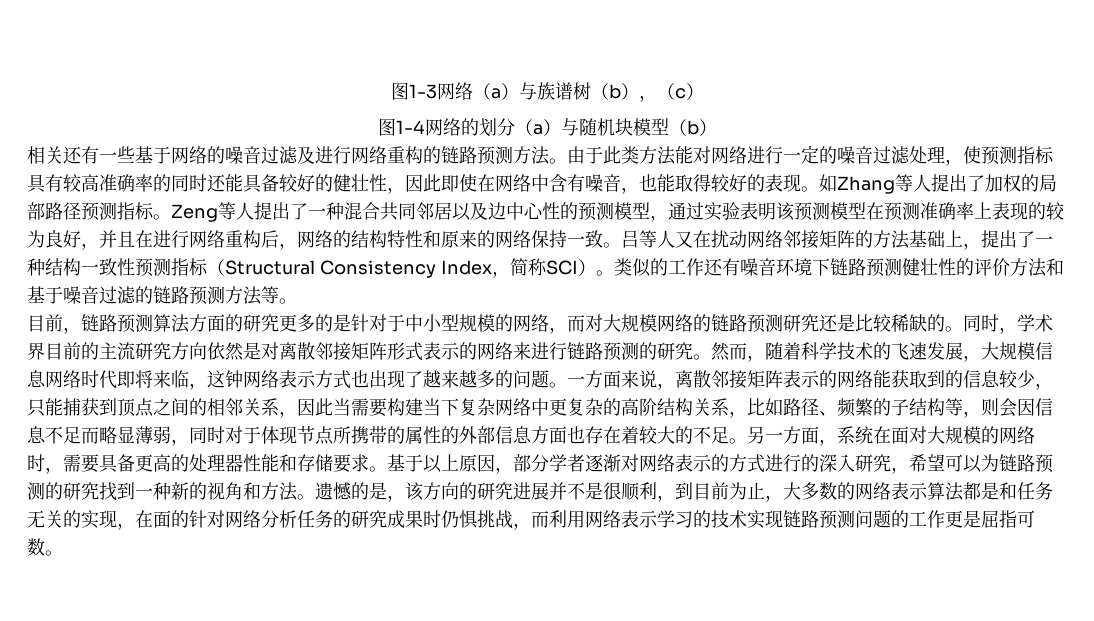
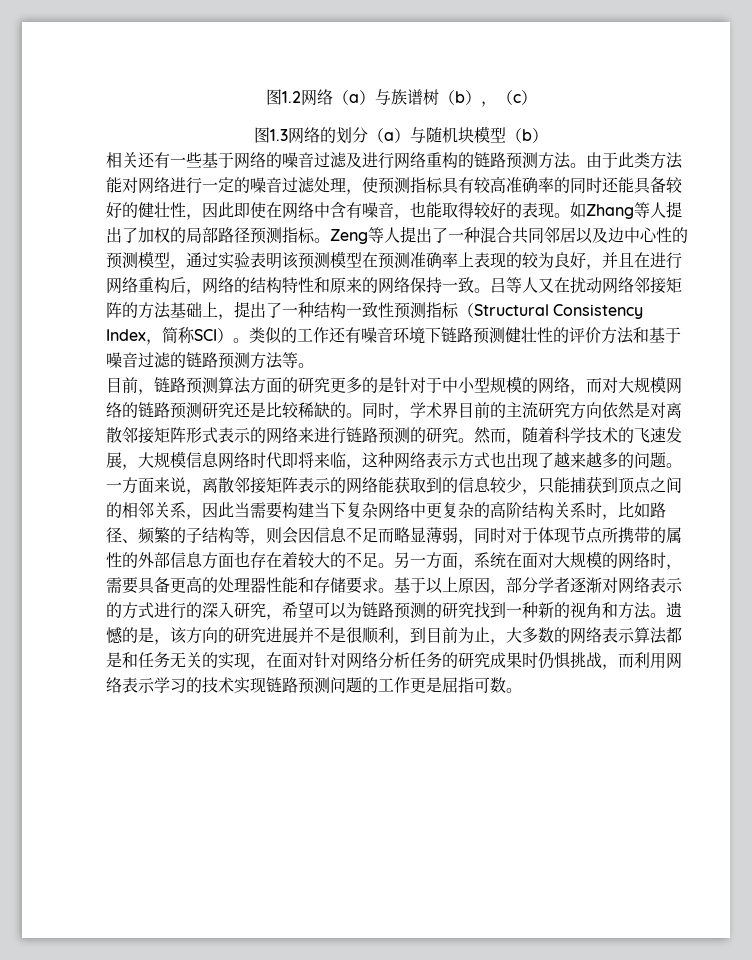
[390,82,437,100] 图1-3 -> [265,89,301,105] 图1.2
[395,120,425,134] 1-4 -> [270,129,288,141] 1.3
[225,370,243,388] 钟 -> [378,452,394,468] 种
(729, 407) none -> [586,502,602,518] 时
[171,510,189,528] 的 -> [298,652,314,668] 对

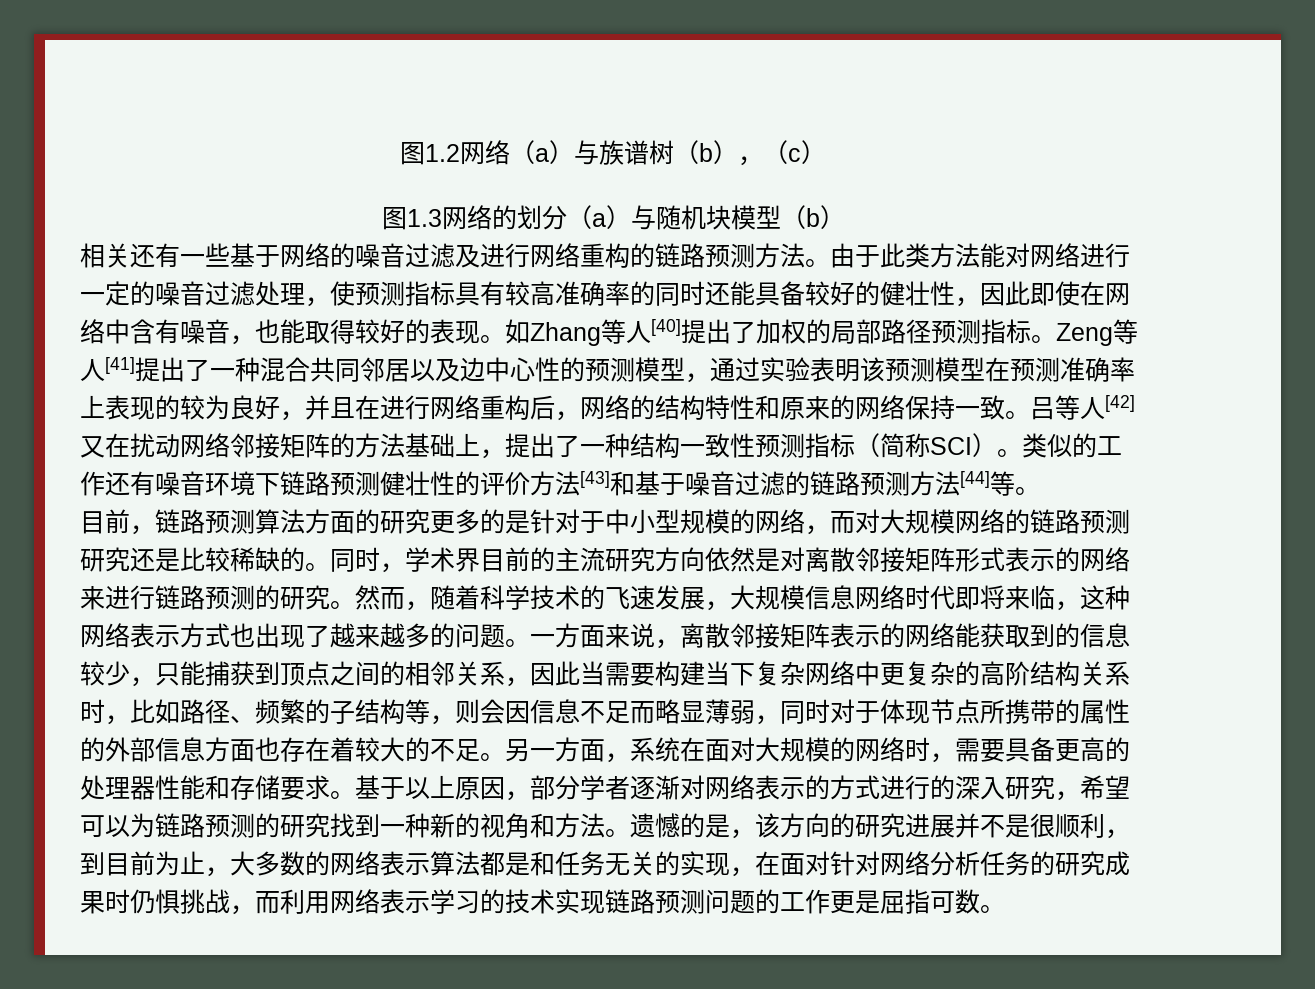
(666, 210) none -> [651,319,681,336] [40]
(400, 235) none -> [105,357,135,374] [41]
(538, 285) none -> [1105,395,1135,412] [42]
[474,304,644,319] [106,329,162,345] Structural Consistency Index， -> (880, 445) none
(634, 335) none -> [580,471,610,488] [43]
(283, 360) none -> [960,471,990,488] [44]

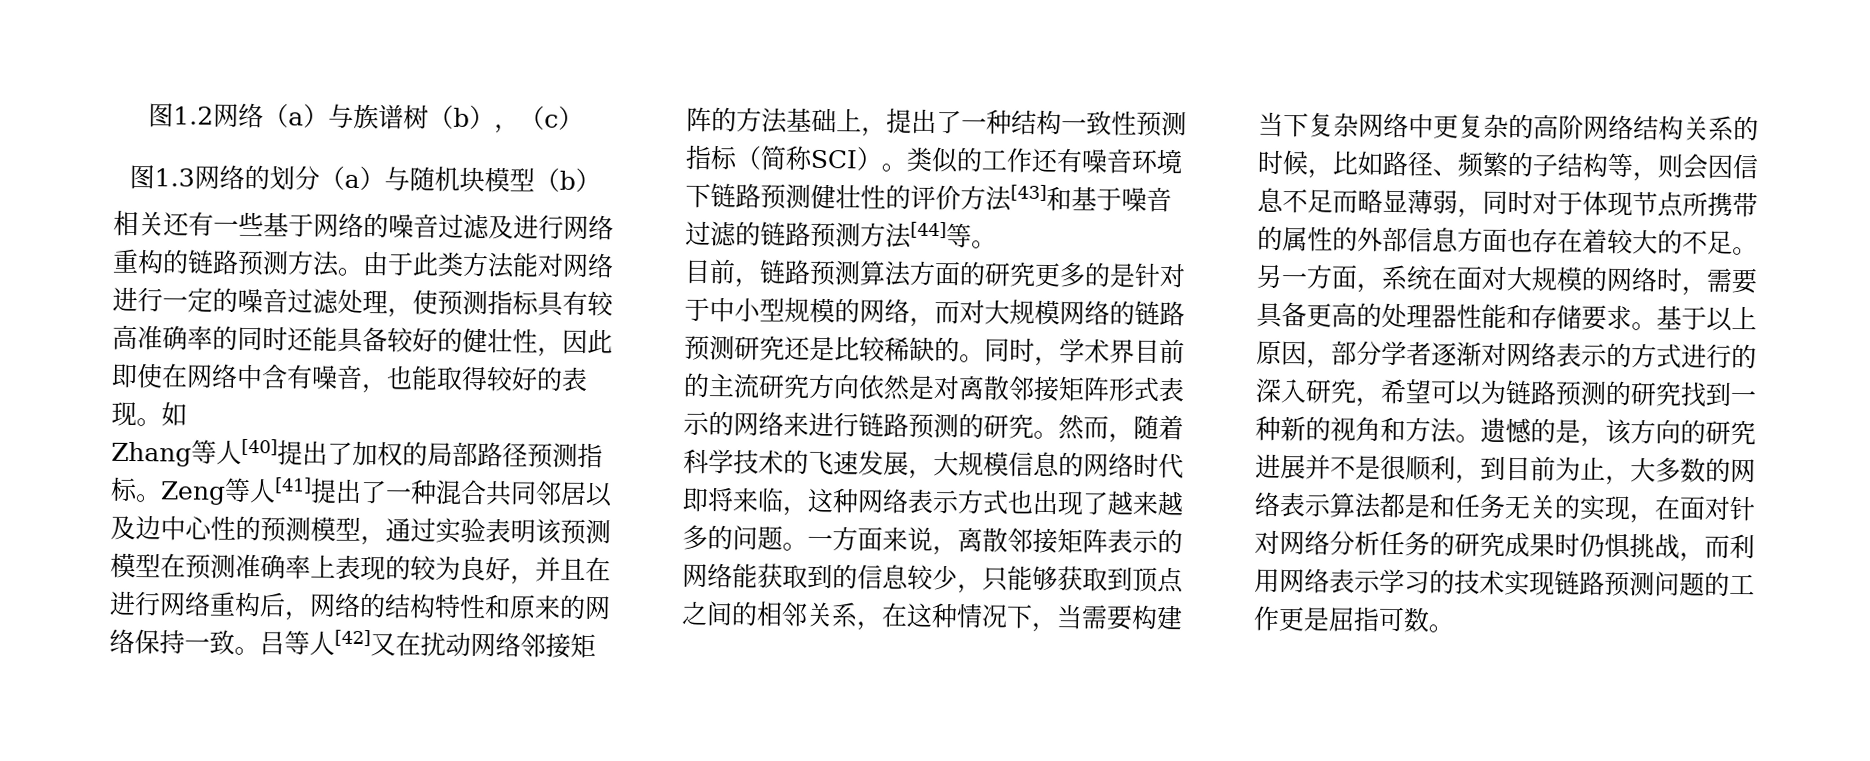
(530, 331) none -> (187, 414) //
(855, 597) none -> [1058,452,1084,478] 的
[205,661,255,686] 捕获 -> [1032,565,1108,592] 够获取
[530,661,580,686] 因此 -> [881,602,1057,633] 在这种情况下，
(1030, 673) none -> [1583,114,1634,141] 网络
[80,699,105,723] 时 -> [1733,115,1759,142] [1257,149,1309,176] 的时候

